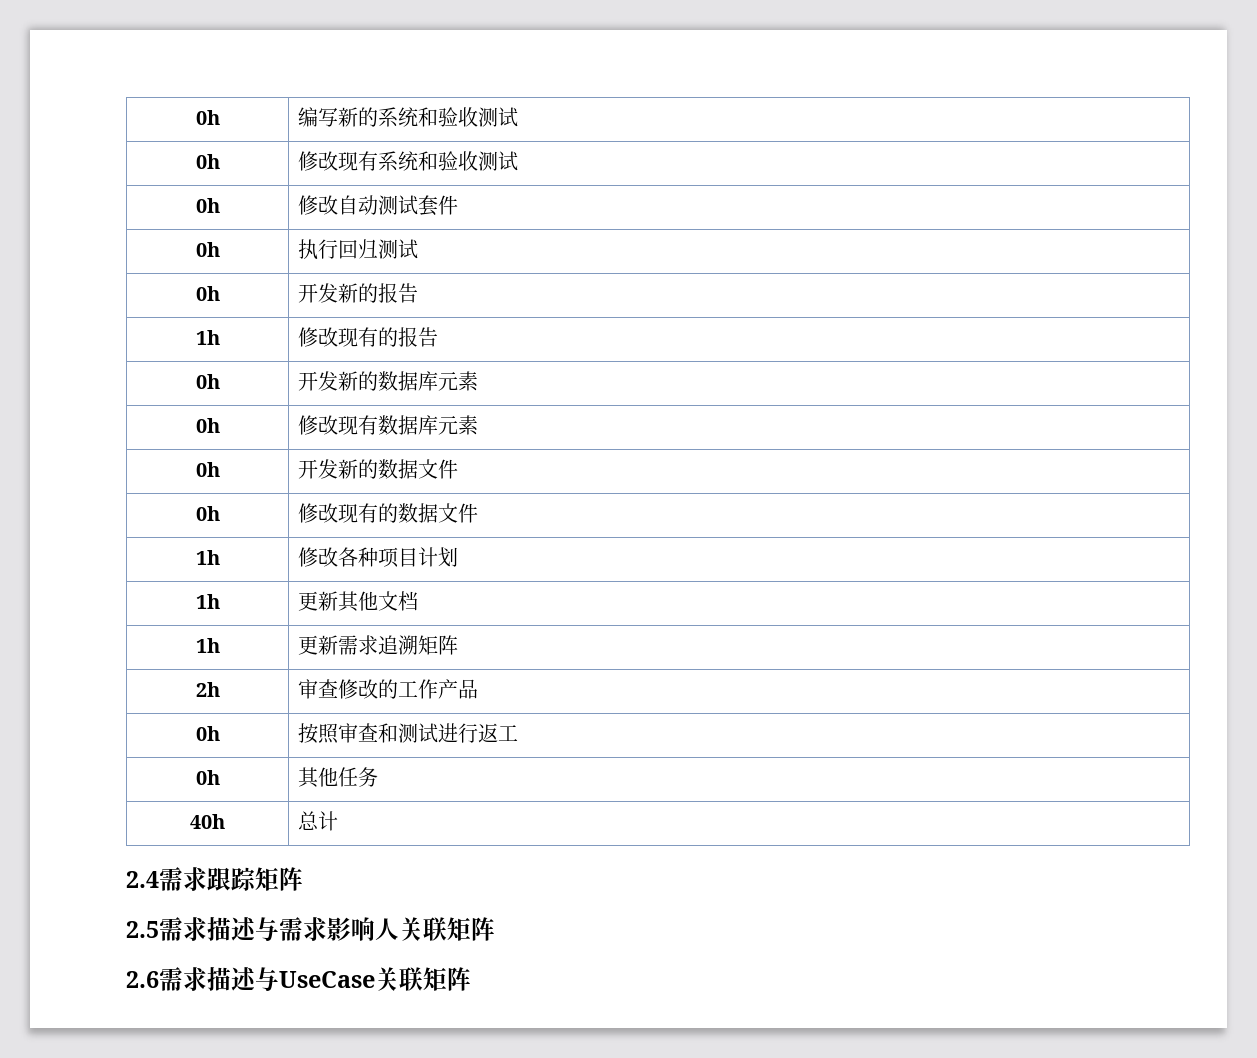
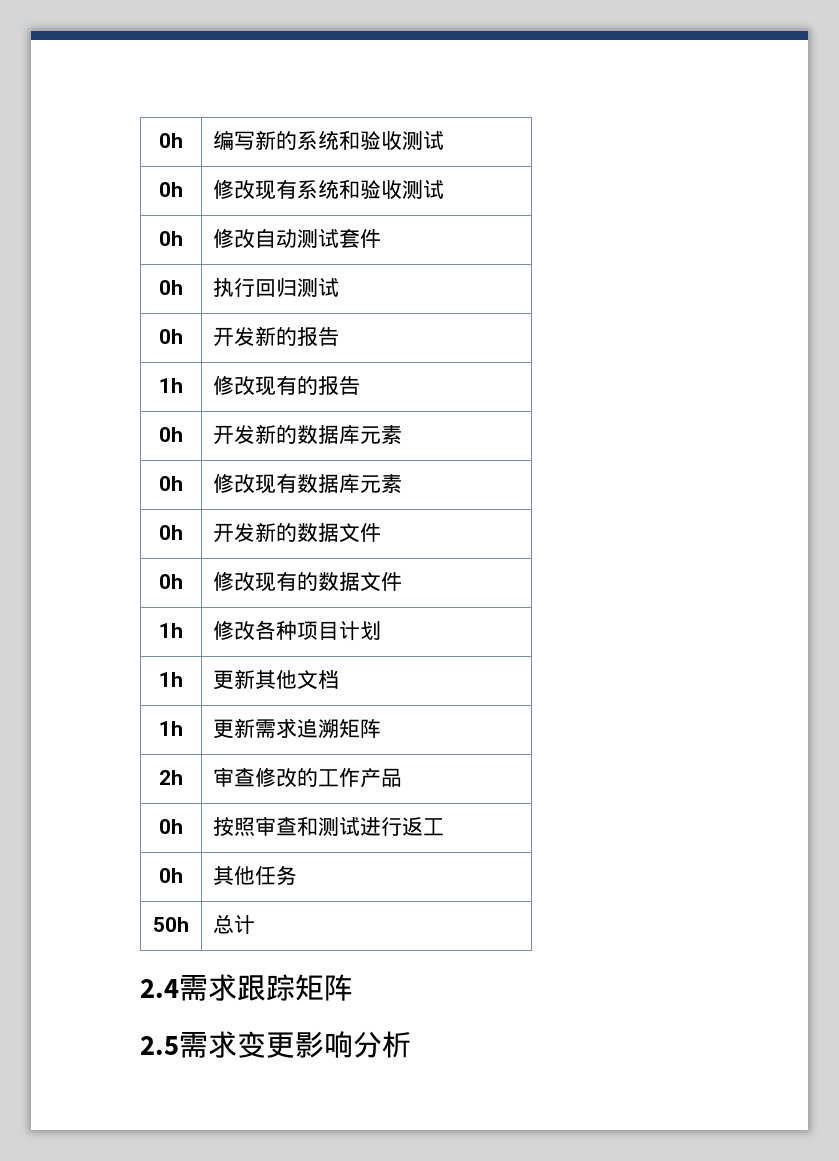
[190,814,225,829] 40h -> [153,917,189,932] 50h
[207,917,495,941] [126,967,471,991] 描述与需求影响人关联矩阵 // 2.6需求描述与UseCase关联矩阵 -> [237,1031,411,1058] 变更影响分析

